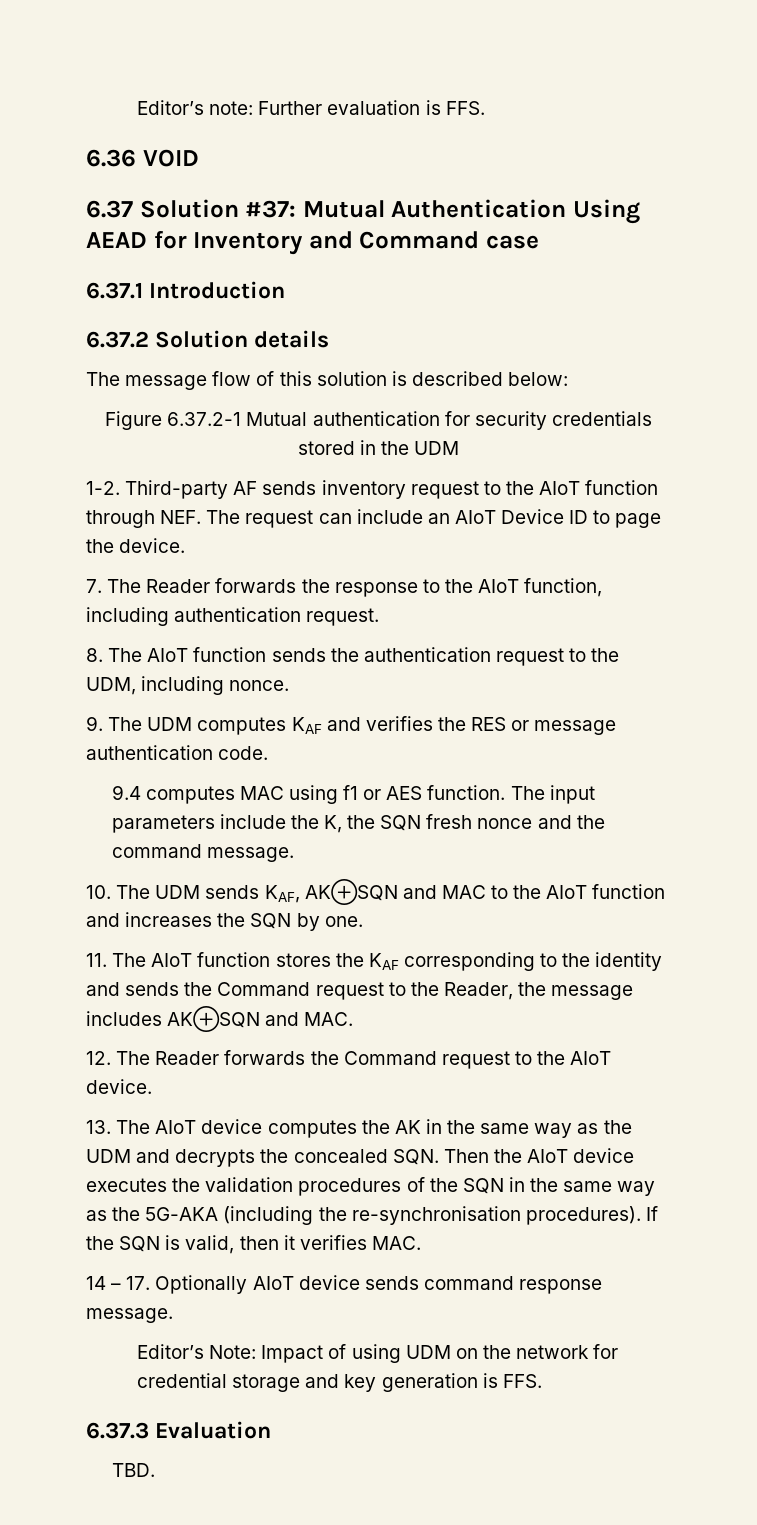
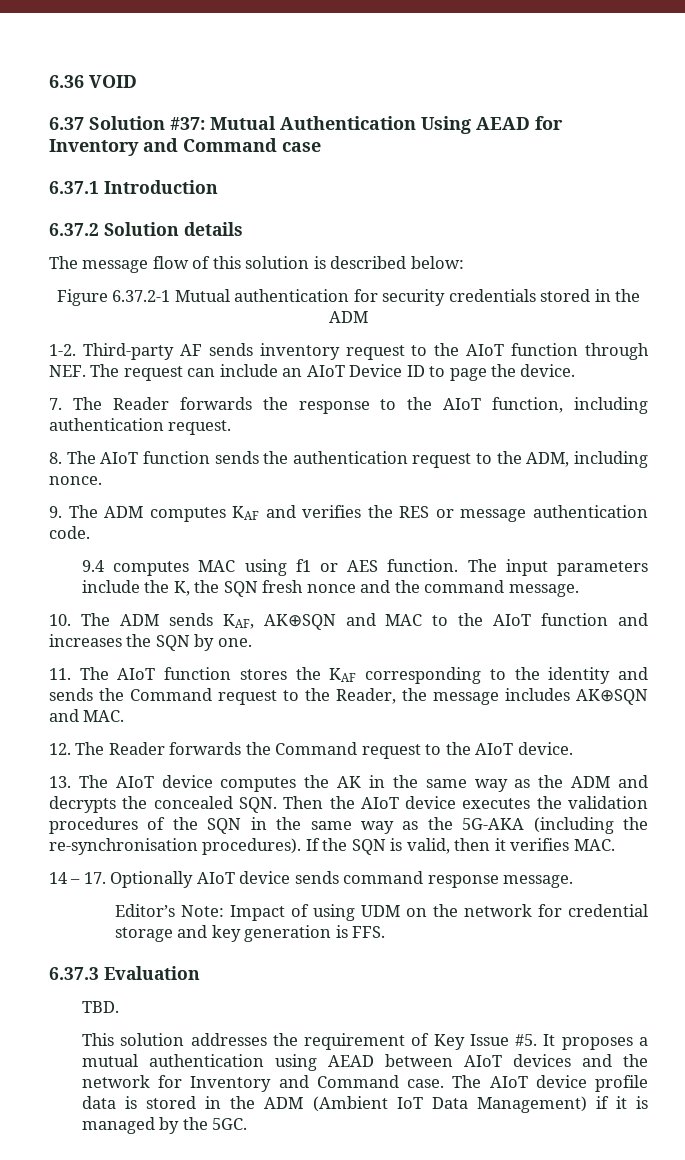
[137,100,485,115] Editor’s note: Further evaluation is FFS. // -> (49, 81) none
[414,441,460,455] UDM -> [329,311,368,323] ADM
[86,677,136,695] UDM, -> [526,452,570,467] ADM,
[147,717,193,731] UDM -> [104,506,144,518] ADM
[155,885,201,899] UDM -> [119,614,159,626] ADM
[86,1149,131,1163] UDM -> [571,776,611,788] ADM
(155, 1470) none -> [81,1033,648,1050] [81,1054,649,1071] [81,1075,648,1092] [81,1096,648,1113] [81,1117,248,1134] // This solution addresses the requirement of Key Issue #5. It proposes a mutual authentication using AEAD between AIoT devices and the network for Inventory and Command case. The AIoT device profile data is stored in the ADM (Ambient IoT Data Management) if it is managed by the 5GC.

